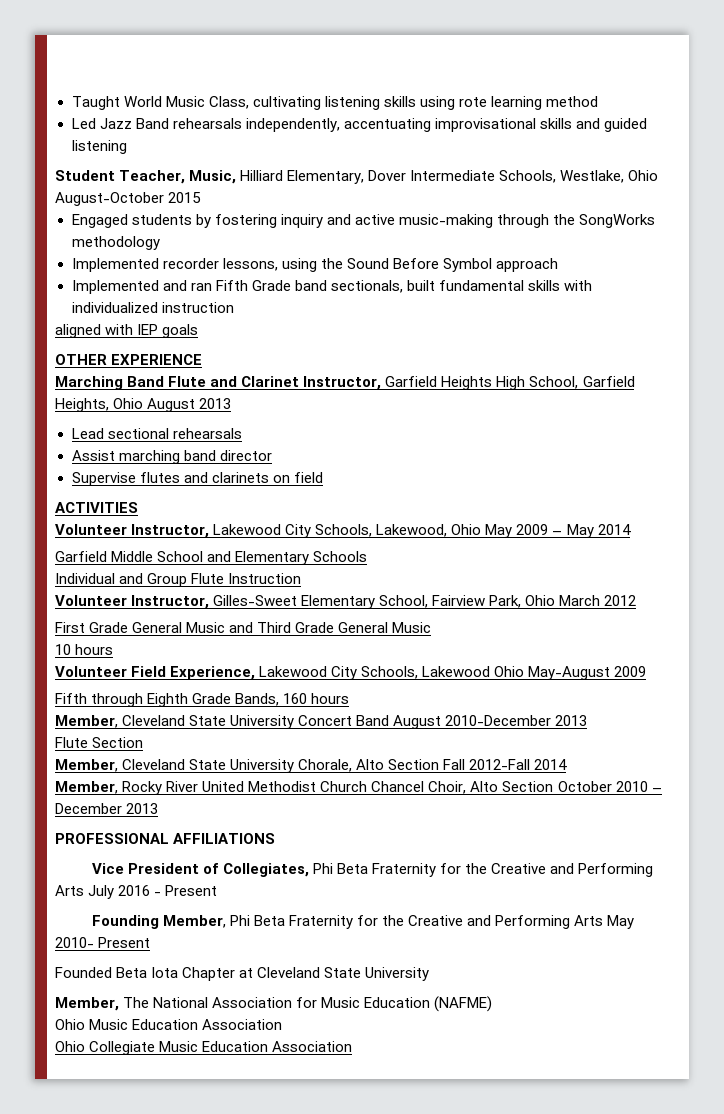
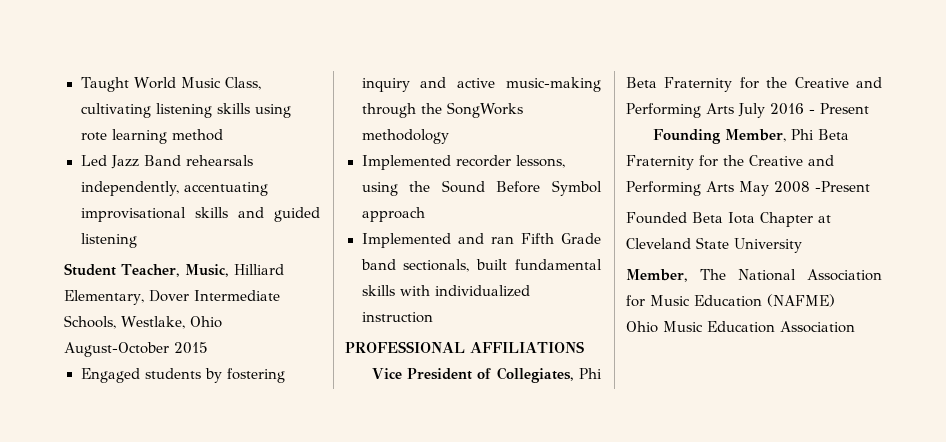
[55,324,199,338] [55,354,203,365] [55,376,635,390] [55,398,232,412] [71,428,242,439] [71,450,272,464] [71,472,323,486] [55,502,138,513] [55,524,631,538] [55,551,368,565] [55,573,302,587] [55,595,637,609] [55,622,432,633] [55,644,114,655] [55,666,647,680] [55,693,350,707] [55,715,588,729] [55,737,144,748] [55,759,568,773] [55,781,662,795] [55,803,159,814] // aligned with IEP goals // OTHER EXPERIENCE // Marching Band Flute and Clarinet Instructor, Garfield Heights High School, Garfield Heights, Ohio August 2013 // Lead sectional rehearsals // Assist marching band director // Supervise flutes and clarinets on field // ACTIVITIES // Volunteer Instructor, Lakewood City Schools, Lakewood, Ohio May 2009 – May 2014 // Garfield Middle School and Elementary Schools // Individual and Group Flute Instruction // Volunteer Instructor, Gilles-Sweet Elementary School, Fairview Park, Ohio March 2012 // First Grade General Music and Third Grade General Music // 10 hours // Volunteer Field Experience, Lakewood City Schools, Lakewood Ohio May-August 2009 // Fifth through Eighth Grade Bands, 160 hours // Member, Cleveland State University Concert Band August 2010-December 2013 // Flute Section // Member, Cleveland State University Chorale, Alto Section Fall 2012-Fall 2014 // Member, Rocky River United Methodist Church Chancel Choir, Alto Section October 2010 – December 2013 -> (433, 317) none
[55,937,151,948] 2010- Present -> [774,181,870,193] 2008 -Present
[55,1041,353,1055] // Ohio Collegiate Music Education Association -> (855, 327) none

